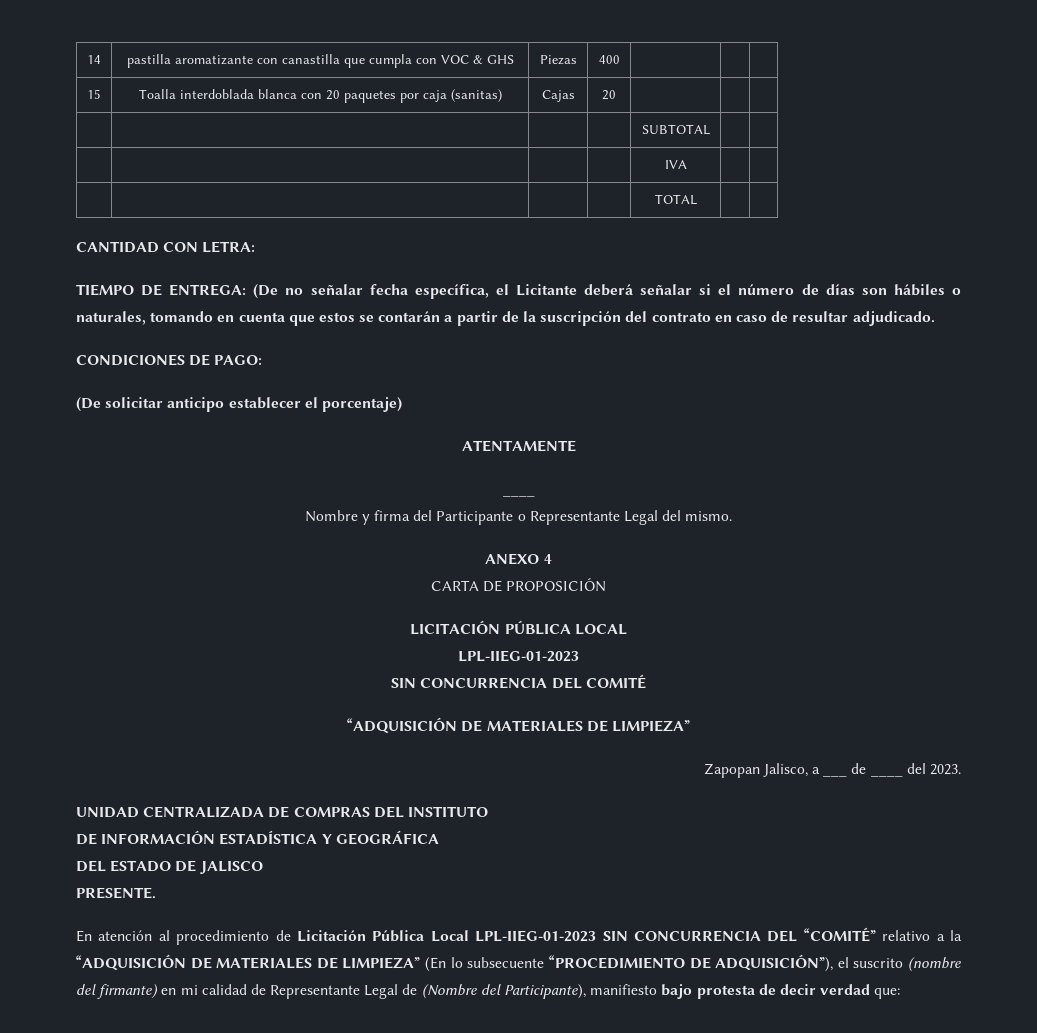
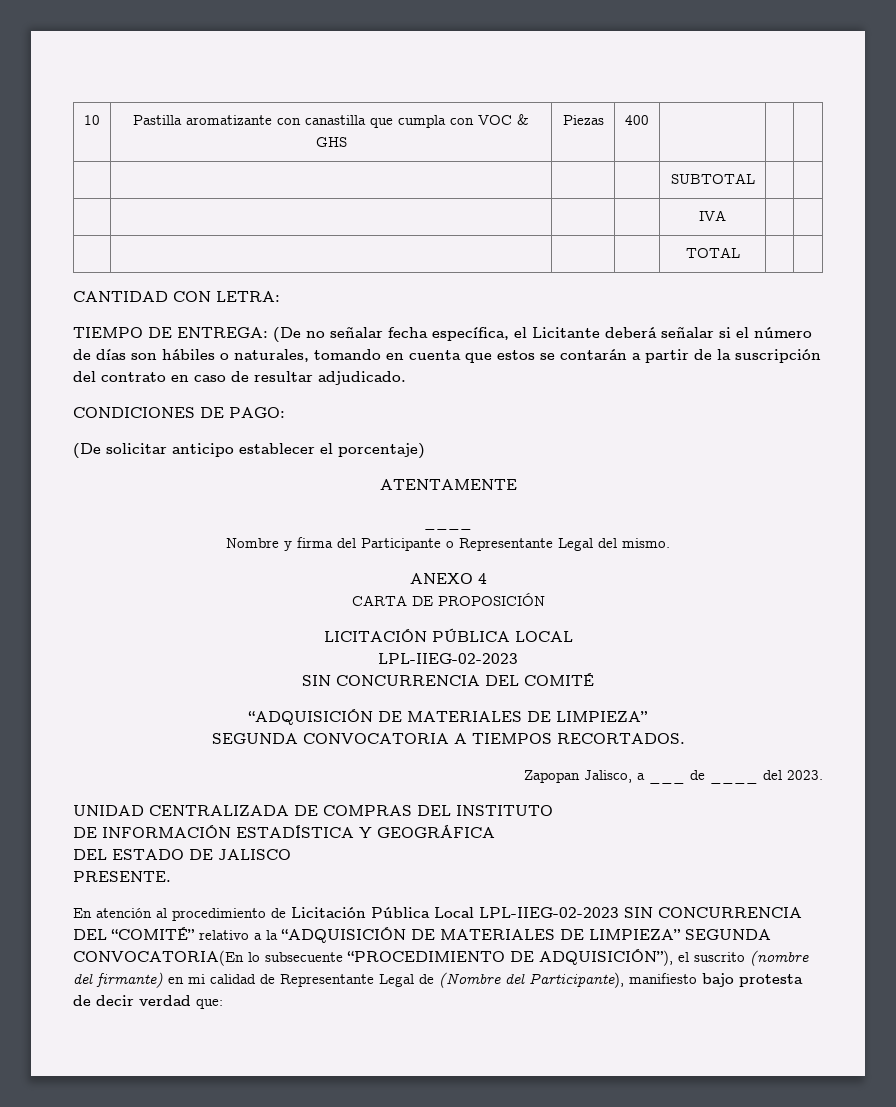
[87,55,101,64] [126,54,171,68] 14 | pastilla -> [84,115,100,125] [133,115,182,125] 10 | Pastilla
[87,89,101,99] [138,89,502,103] [541,90,575,102] [602,90,616,100] // 15 | Toalla interdoblada blanca con 20 paquetes por caja (sanitas) | Cajas | 20 | | | -> (649, 120) none
[458,650,579,662] LPL-IIEG-01-2023 -> [378,653,518,664] LPL-IIEG-02-2023
(690, 725) none -> [211,733,685,744] // SEGUNDA CONVOCATORIA A TIEMPOS RECORTADOS.
[475,930,597,942] LPL-IIEG-01-2023 -> [479,907,619,918] LPL-IIEG-02-2023
[425,957,447,972] (En -> [685,929,771,940] [73,950,244,966] SEGUNDA CONVOCATORIA(En

